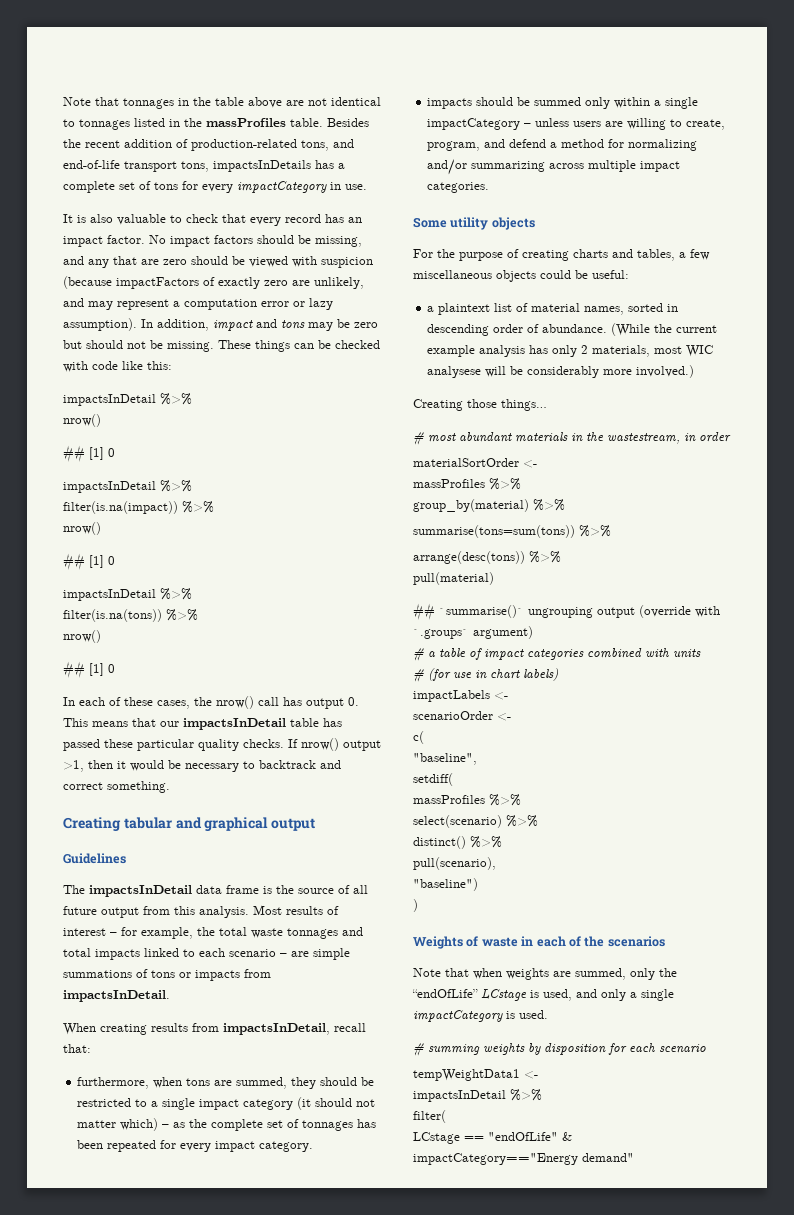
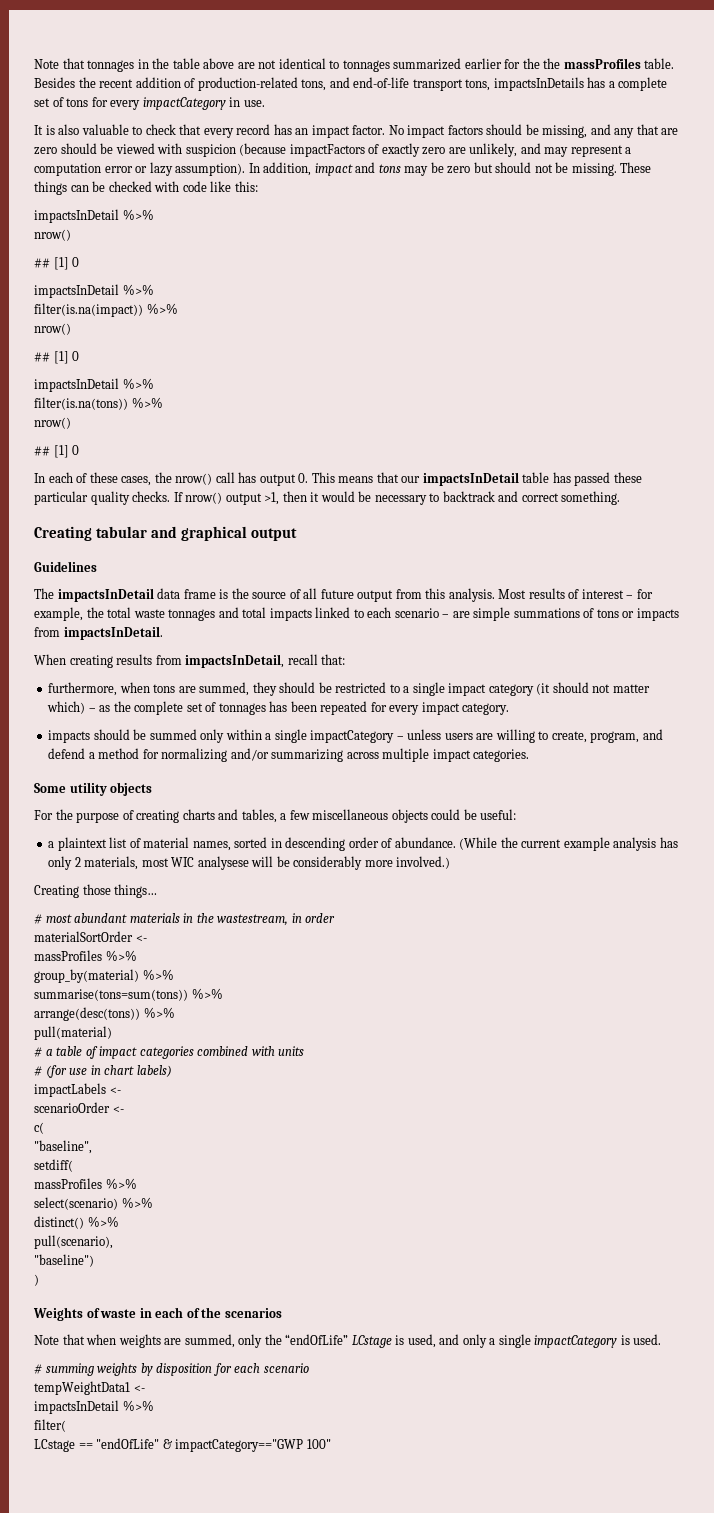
[134,118,180,127] listed in -> [393,58,540,70] summarized earlier for the
[413,603,720,620] [413,626,533,639] // ## `summarise()` ungrouping output (override with `.groups` argument) -> (112, 1033) none
[413,1153,634,1165] impactCategory=="Energy demand" -> [175,1439,331,1452] impactCategory=="GWP 100"

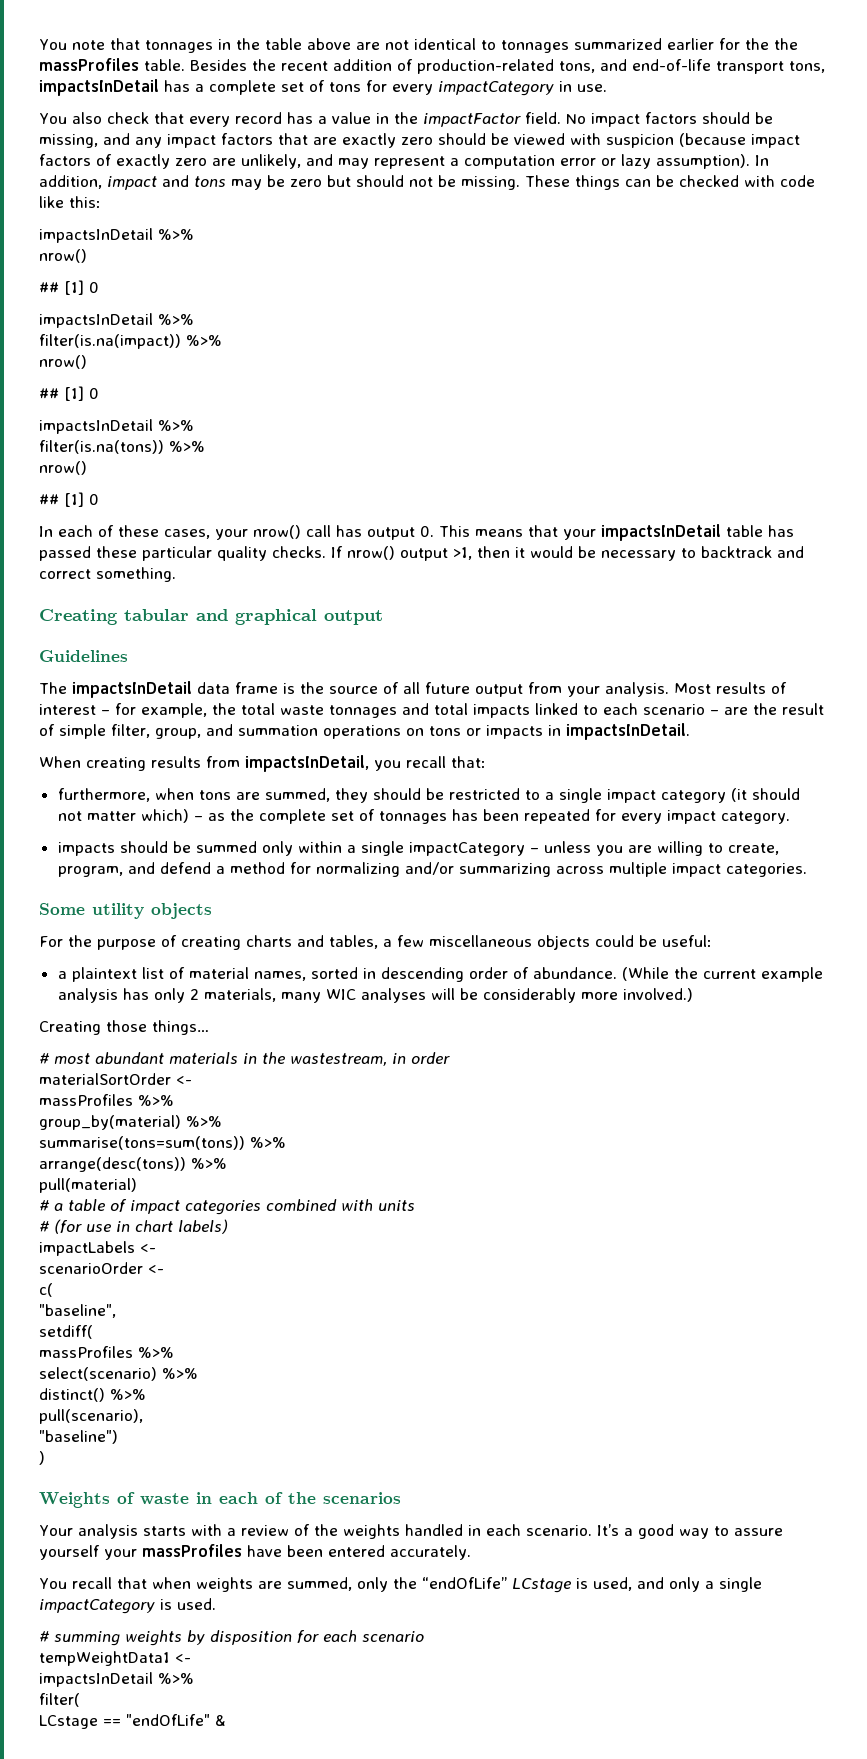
[34,59,59,69] Note -> [39,39,105,50] You note
[493,77,584,91] impactsInDetails -> [39,79,159,96] impactsInDetail
[34,124,143,135] It is also valuable to -> [39,112,102,124] You also
[295,125,386,138] an impact factor. -> [317,112,561,127] a value in the impactFactor field.
(635, 133) none -> [167,133,273,148] impact factors
(679, 131) none -> [342,133,396,148] exactly
[289,144,365,157] impactFactors -> [751,134,800,148] [39,154,91,166] impact factors
[154,472,172,483] the -> [215,529,248,540] your
[401,476,421,483] our -> [563,529,596,540] your
[425,588,446,599] this -> [567,686,600,697] your
[473,607,595,621] simple summations of -> [753,703,824,715] [39,724,424,739] the result of simple filter, group, and summation operations on
[34,627,60,637] from -> [548,725,561,736] in
(285, 661) none -> [374,760,401,771] you
[444,733,473,740] users -> [595,845,623,856] you
[141,856,249,870] most WIC analysese -> [280,988,426,1003] many WIC analyses
[34,1335,59,1345] Note -> [39,1524,783,1539] [39,1544,471,1560] [39,1577,112,1589] Your analysis starts with a review of the weights handled in each scenario. It’s a good way to assure yourself your massProfiles have been entered accurately. // You recall
[175,1439,331,1452] impactCategory=="GWP 100" -> (226, 1720) none

